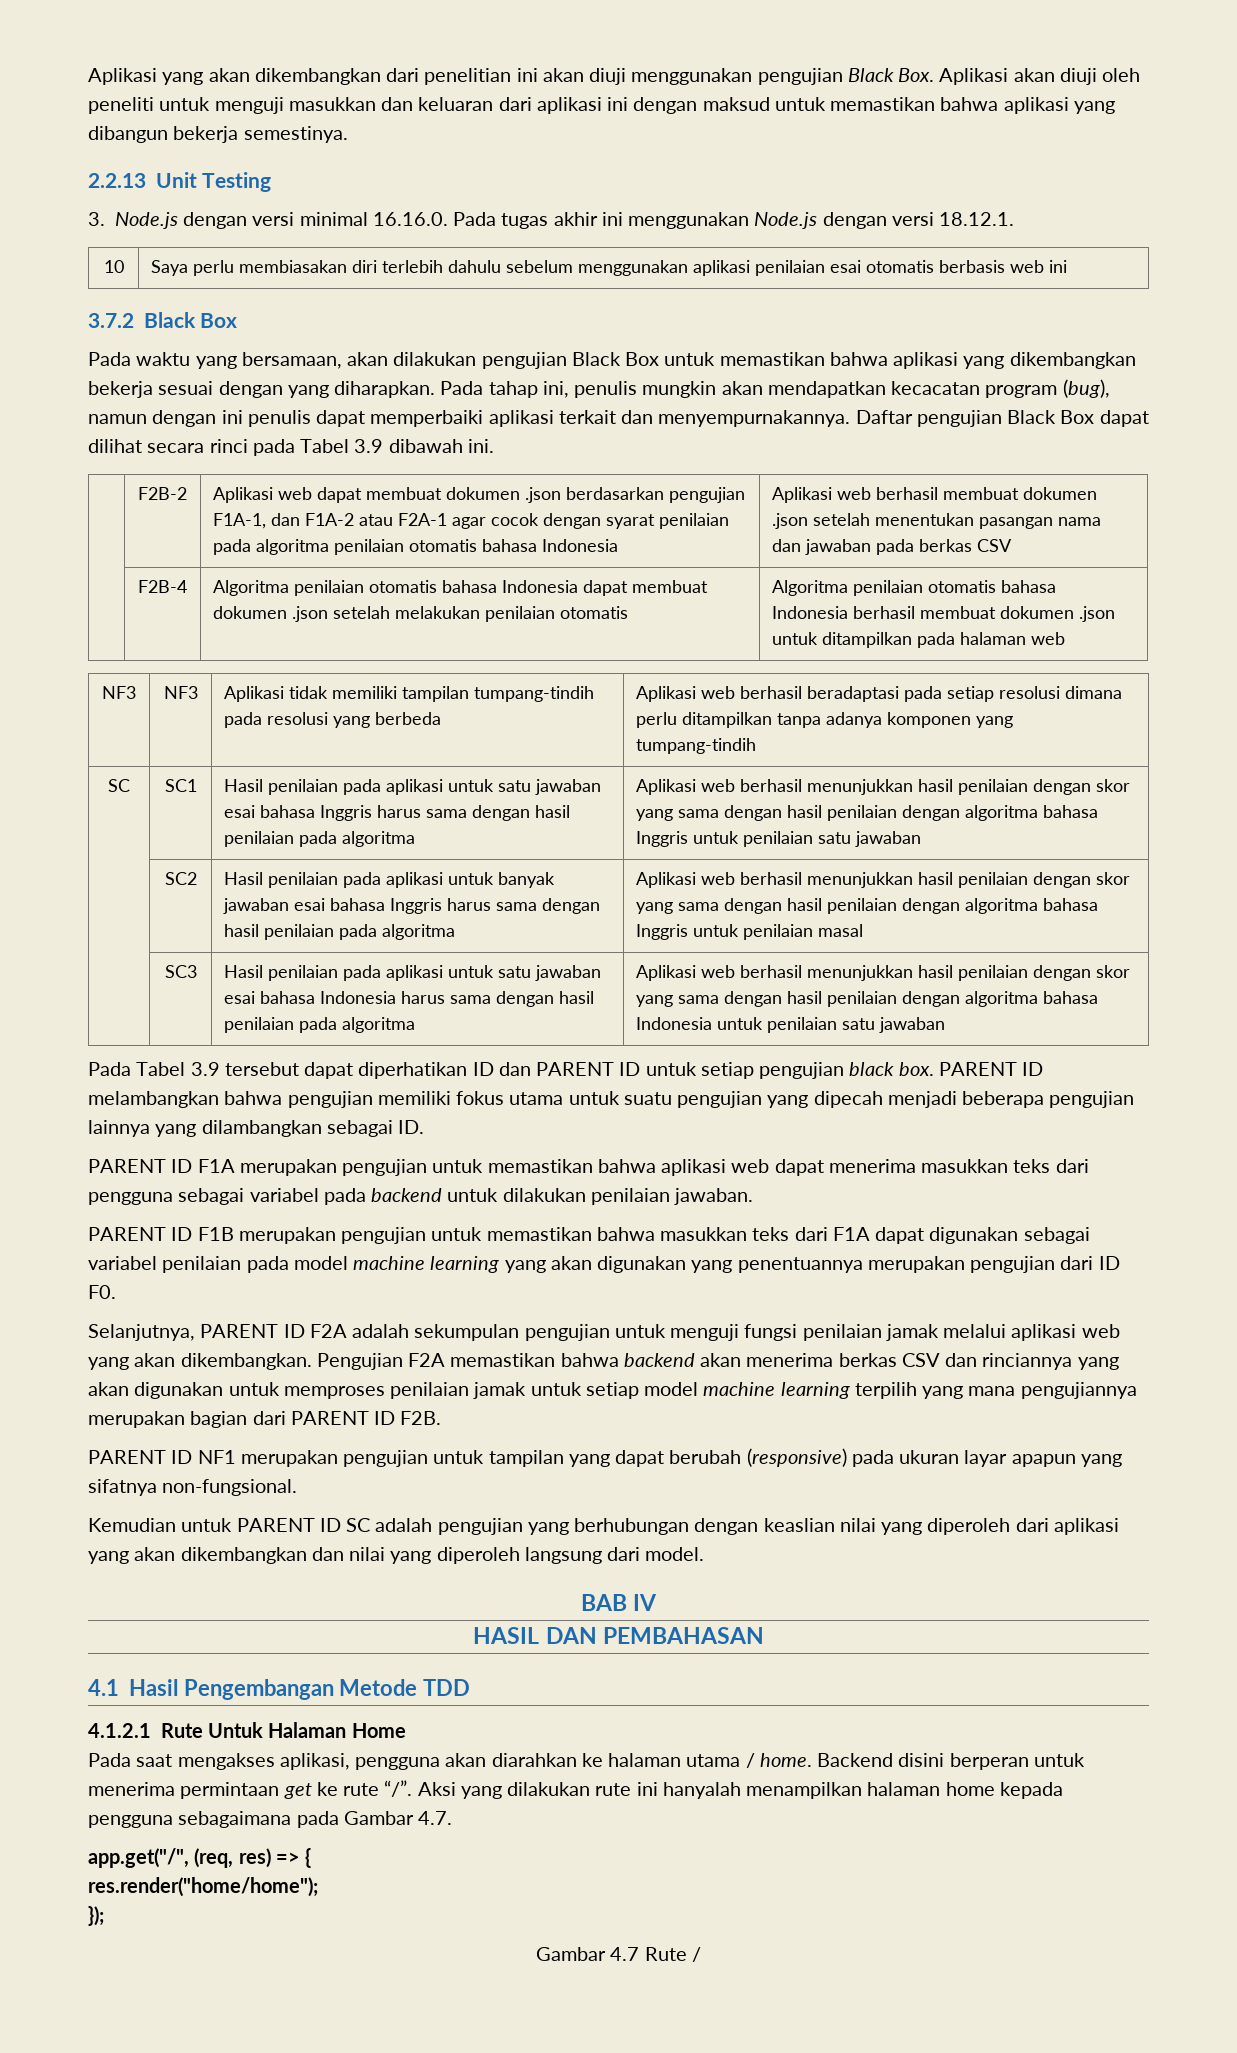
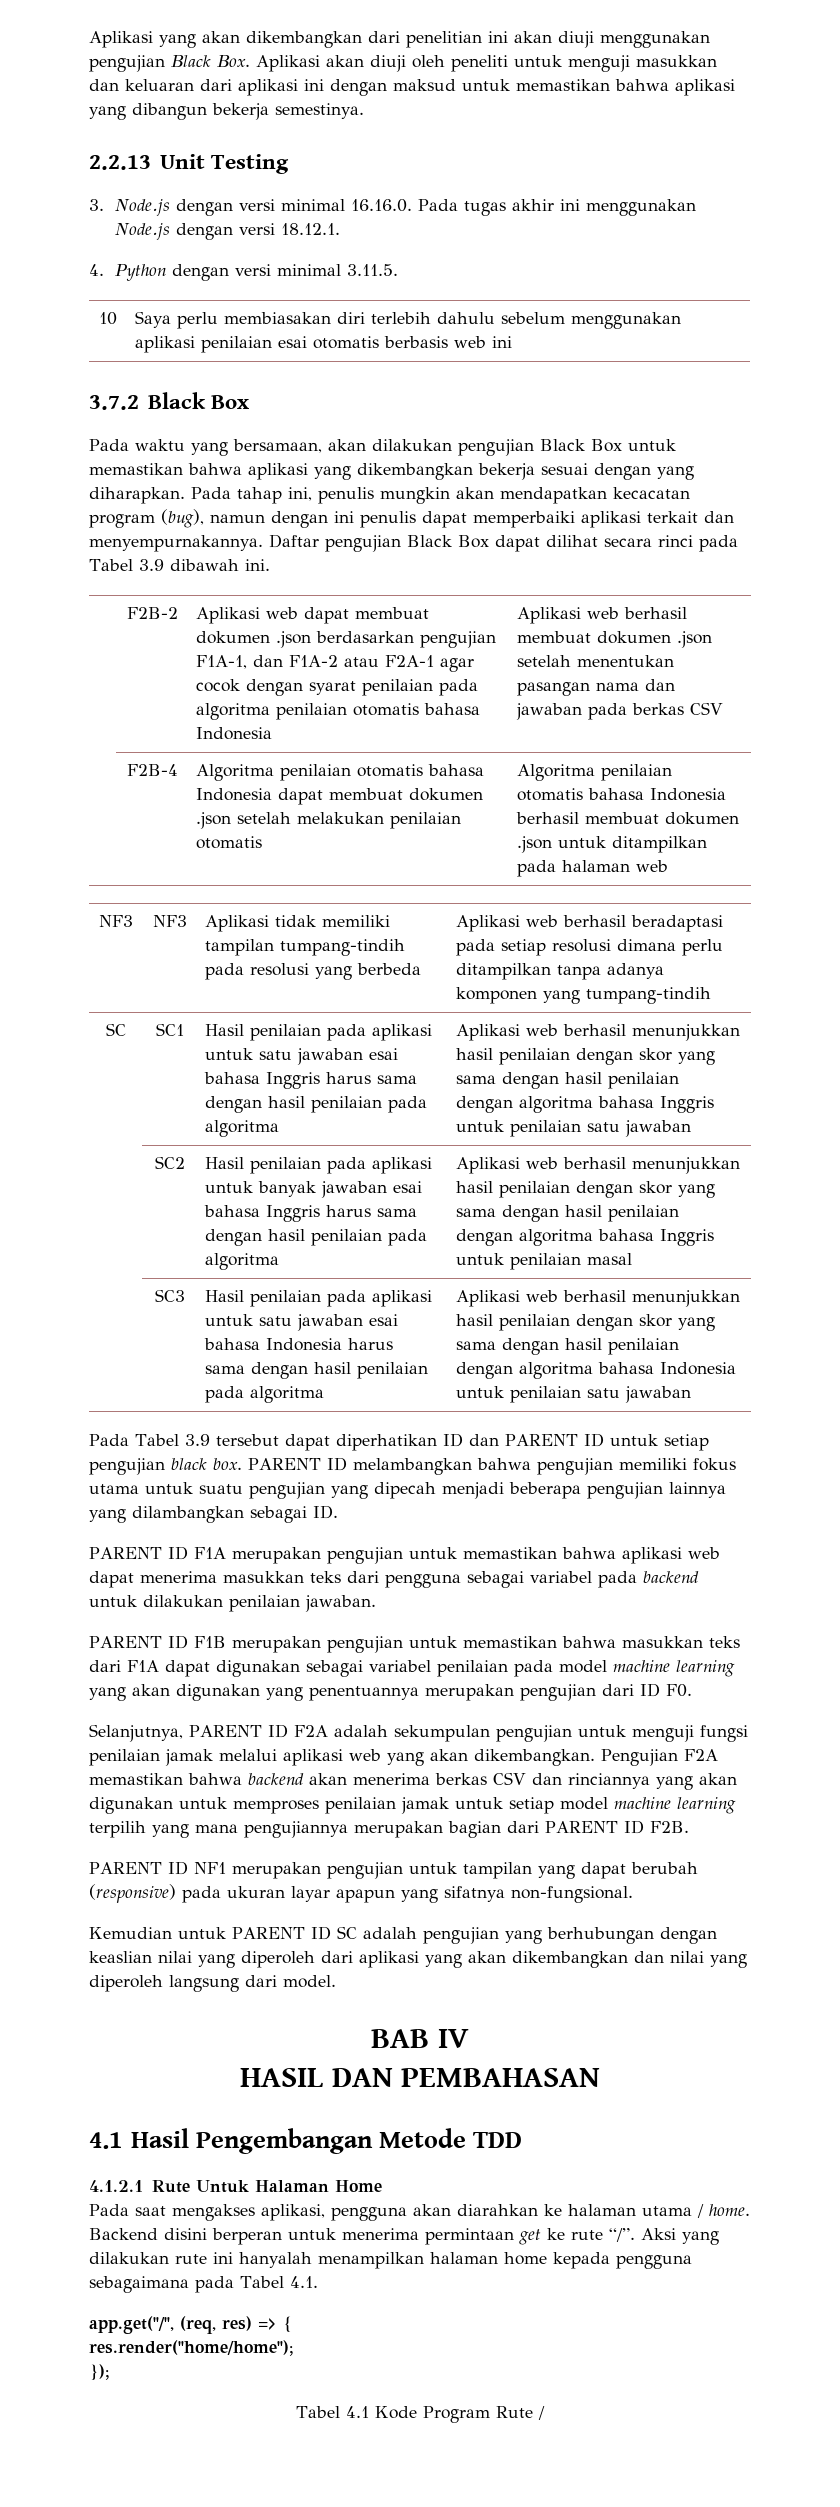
(1015, 219) none -> [89,264,398,281] // 4. Python dengan versi minimal 3.11.5.
[343,1811,453,1825] Gambar 4.7. -> [240,2276,318,2288] Tabel 4.1.
[536,1947,640,1961] Gambar 4.7 -> [296,2406,490,2423] Tabel 4.1 Kode Program

